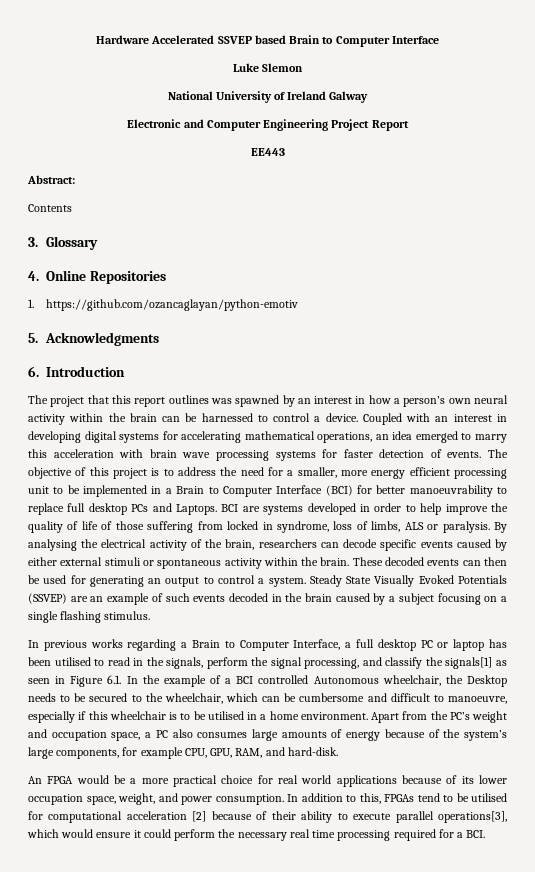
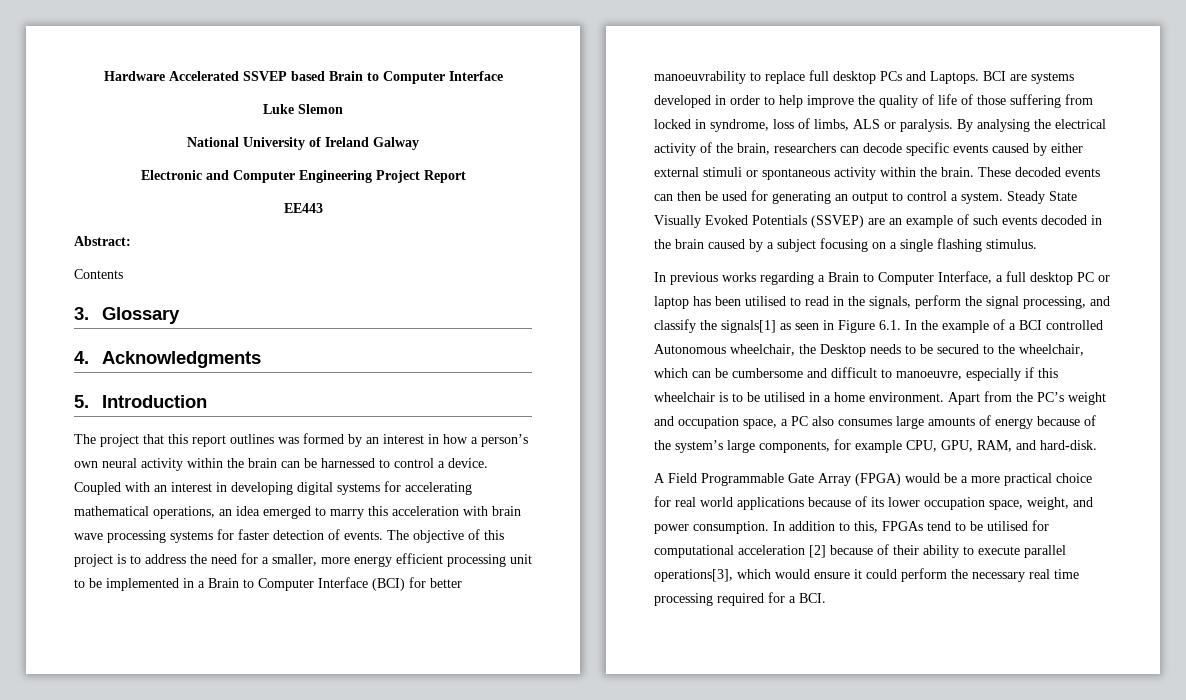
[46,270,166,284] [28,299,299,311] [28,333,38,343] Online Repositories // 1. https://github.com/ozancaglayan/python-emotiv // 5. -> (89, 357) none
[28,366,39,377] 6. -> [74,395,89,408] 5.
[235,395,280,407] spawned -> [303,433,344,444] formed
[28,776,74,784] An FPGA -> [654,473,901,486] A Field Programmable Gate Array (FPGA)

